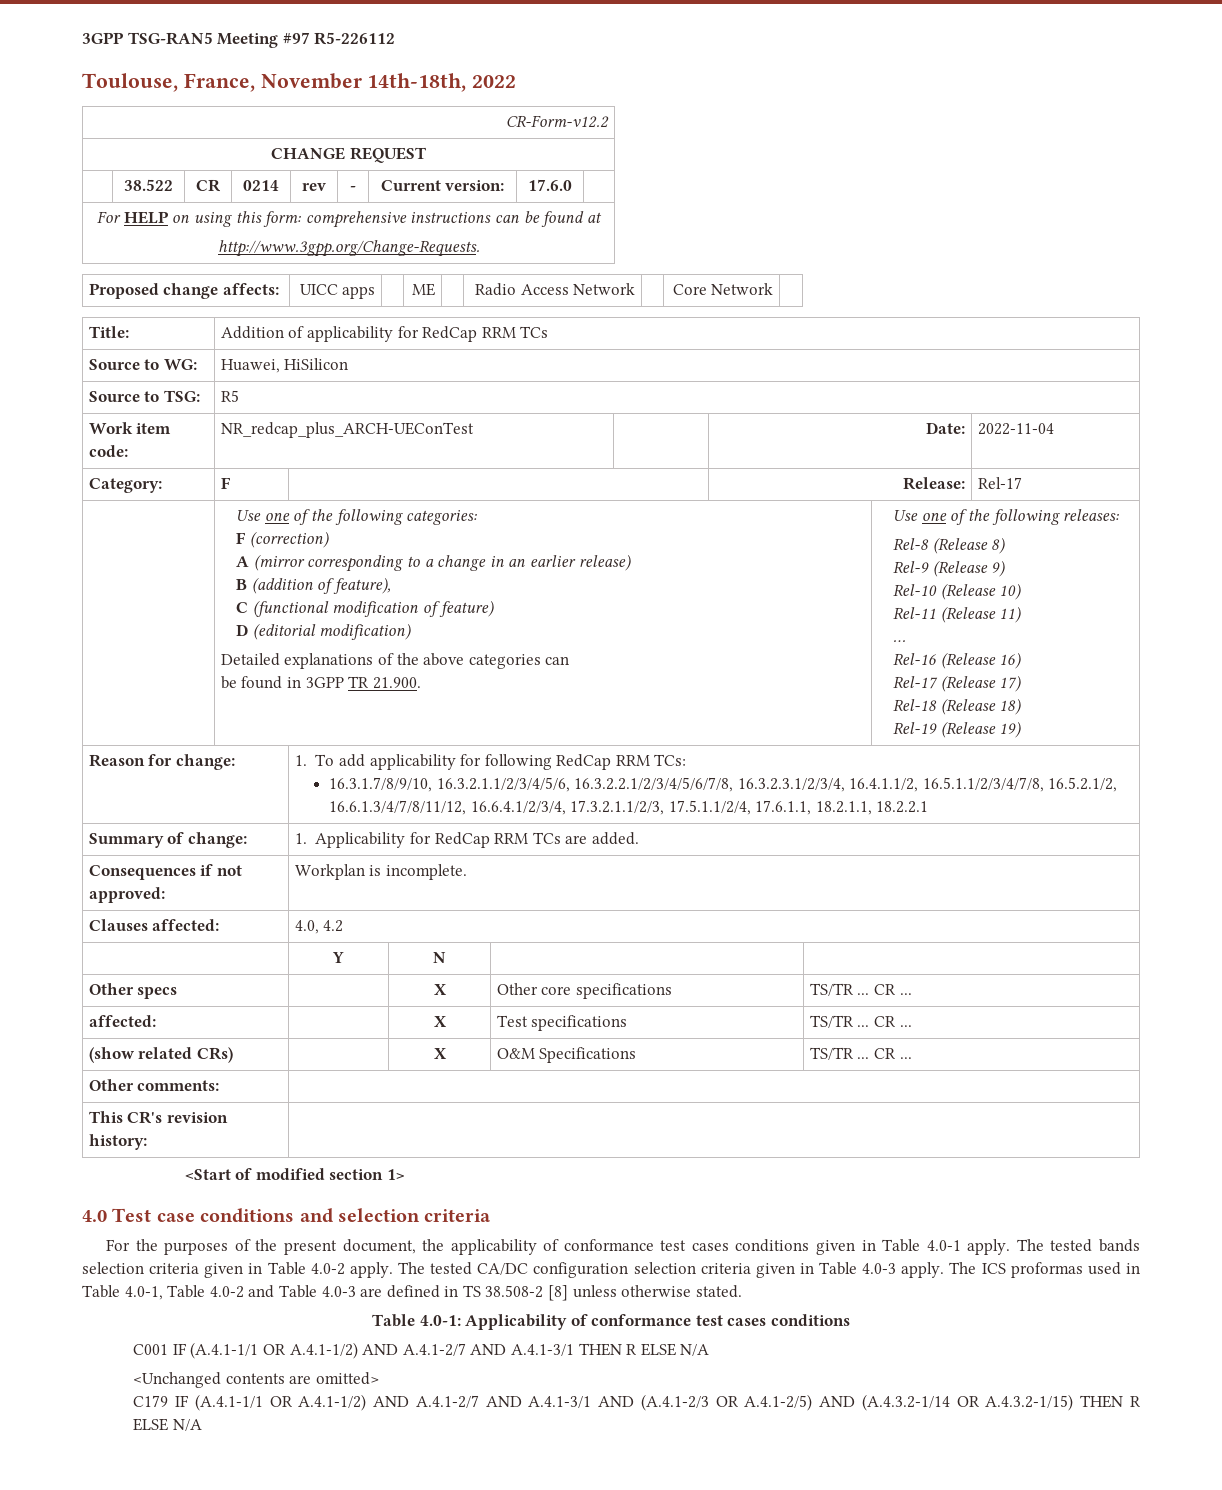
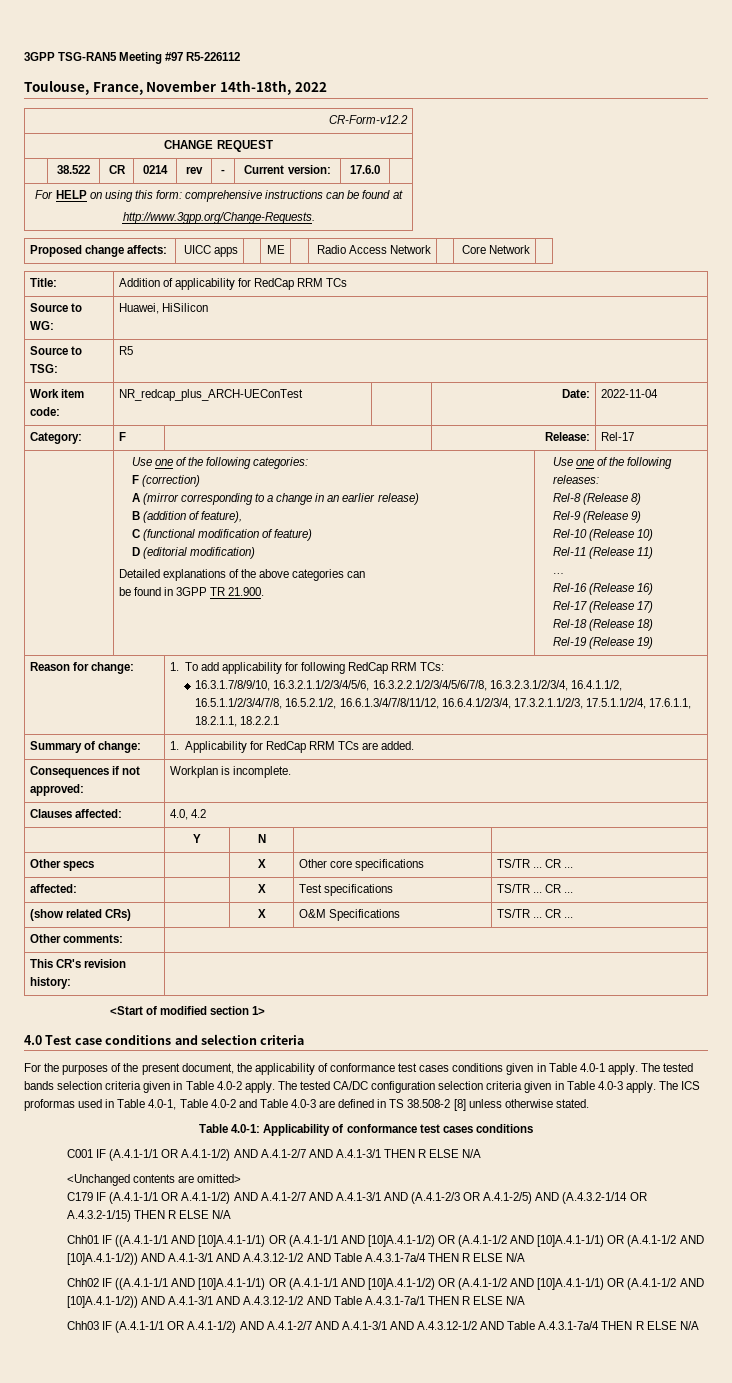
(202, 1425) none -> [66,1235,704,1247] [66,1253,526,1265] [66,1278,704,1290] [66,1296,526,1308] [66,1321,699,1333] // Chh01 IF ((A.4.1-1/1 AND [10]A.4.1-1/1) OR (A.4.1-1/1 AND [10]A.4.1-1/2) OR (A.4.1-1/2 AND [10]A.4.1-1/1) OR (A.4.1-1/2 AND [10]A.4.1-1/2)) AND A.4.1-3/1 AND A.4.3.12-1/2 AND Table A.4.3.1-7a/4 THEN R ELSE N/A // Chh02 IF ((A.4.1-1/1 AND [10]A.4.1-1/1) OR (A.4.1-1/1 AND [10]A.4.1-1/2) OR (A.4.1-1/2 AND [10]A.4.1-1/1) OR (A.4.1-1/2 AND [10]A.4.1-1/2)) AND A.4.1-3/1 AND A.4.3.12-1/2 AND Table A.4.3.1-7a/1 THEN R ELSE N/A // Chh03 IF (A.4.1-1/1 OR A.4.1-1/2) AND A.4.1-2/7 AND A.4.1-3/1 AND A.4.3.12-1/2 AND Table A.4.3.1-7a/4 THEN R ELSE N/A

